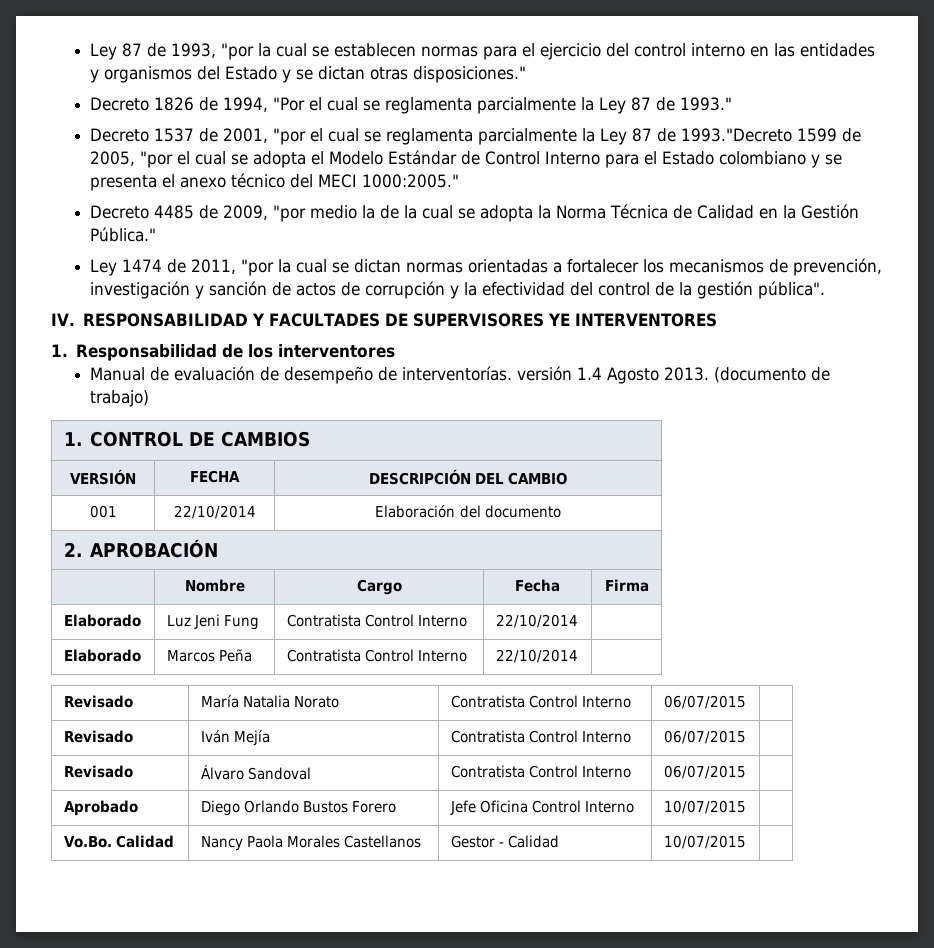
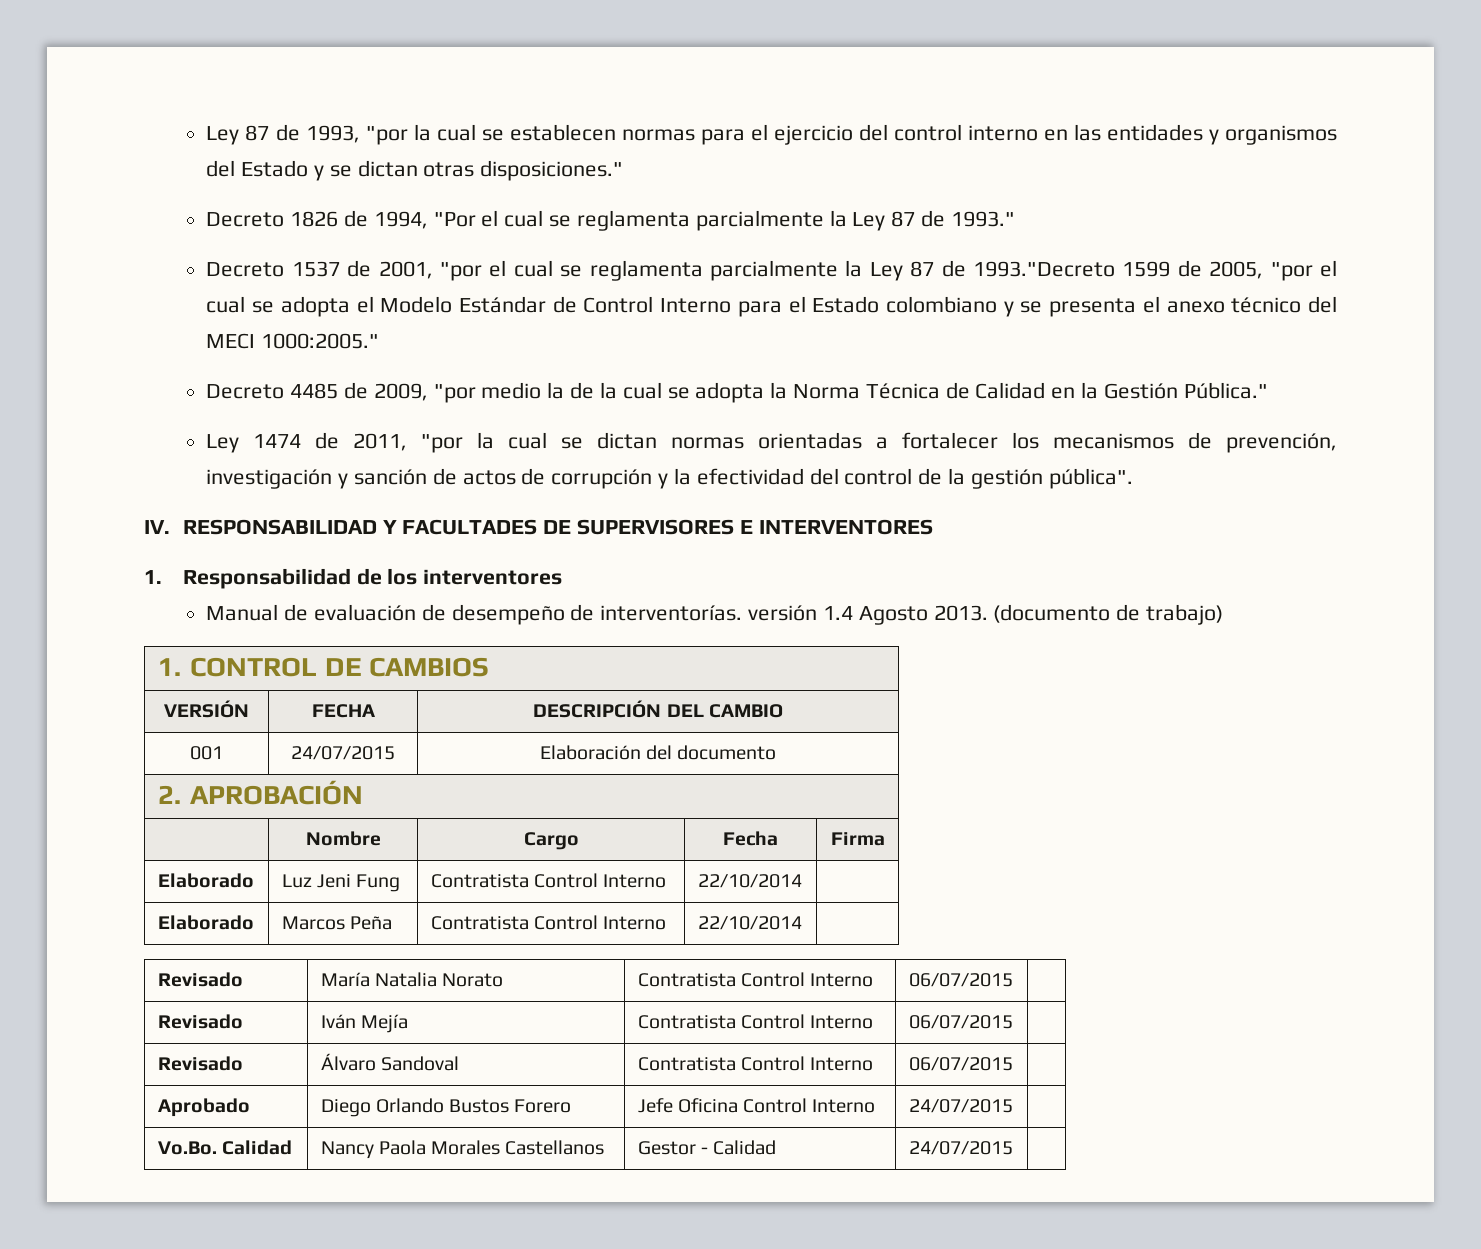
[548,313,571,326] YE -> [739,520,753,534] E
[173,505,256,519] 22/10/2014 -> [291,746,395,760] 24/07/2015
[663,800,746,814] 10/07/2015 -> [908,1099,1013,1113] 24/07/2015
[663,835,746,849] 10/07/2015 -> [908,1141,1013,1155] 24/07/2015

